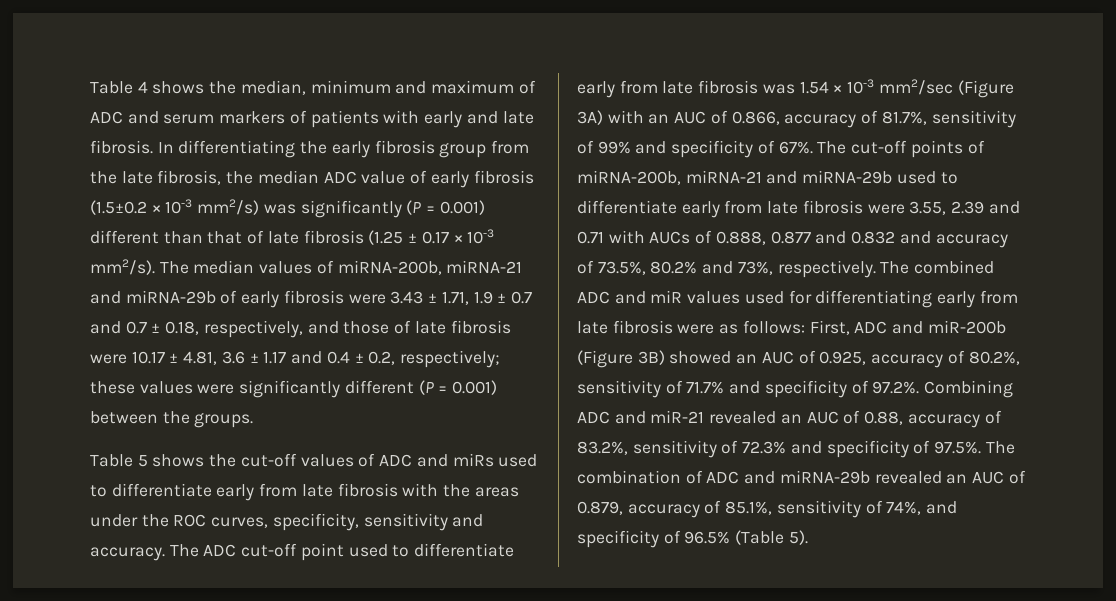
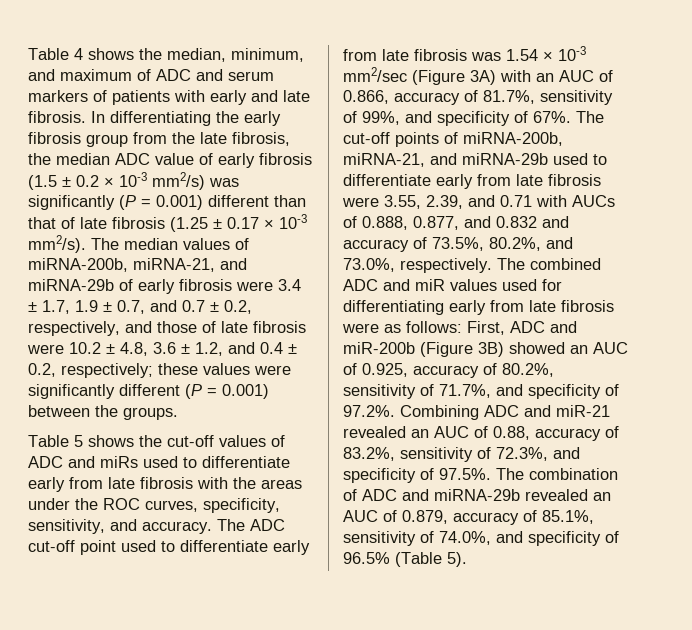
[310,80,391,94] minimum -> [231,48,304,62] minimum,
[90,200,147,215] (1.5±0.2 -> [28,175,99,190] (1.5 ± 0.2
[446,260,523,273] miRNA-21 -> [133,258,215,272] miRNA-21,
[390,291,469,305] 3.43 ± 1.71, -> [278,279,301,291] [28,300,70,314] 3.4 ± 1.7,
[510,291,532,304] 0.7 -> [117,300,145,314] 0.7,
[165,321,200,335] 0.18, -> [224,300,252,314] 0.2,
[131,351,218,365] 10.17 ± 4.81, -> [69,342,148,356] 10.2 ± 4.8,
[263,351,287,364] 1.17 -> [195,342,223,356] 1.2,
[363,513,448,531] sensitivity -> [28,519,105,534] sensitivity,
[597,141,631,154] 99% -> [362,111,400,125] 99%,
[685,170,762,183] miRNA-21 -> [343,153,425,167] miRNA-21,
[951,201,985,214] 2.39 -> [426,195,463,209] 2.39,
[770,231,811,244] 0.877 -> [413,216,459,230] 0.877,
[650,261,773,275] 80.2% and 73%, -> [489,237,573,251] [343,258,395,272] 80.2%, and 73.0%,
[686,381,725,394] 71.7% -> [439,384,491,398] 71.7%,
[742,441,787,454] 72.3% -> [496,447,548,461] 72.3%,
[886,501,922,515] 74%, -> [439,531,491,545] 74.0%,

